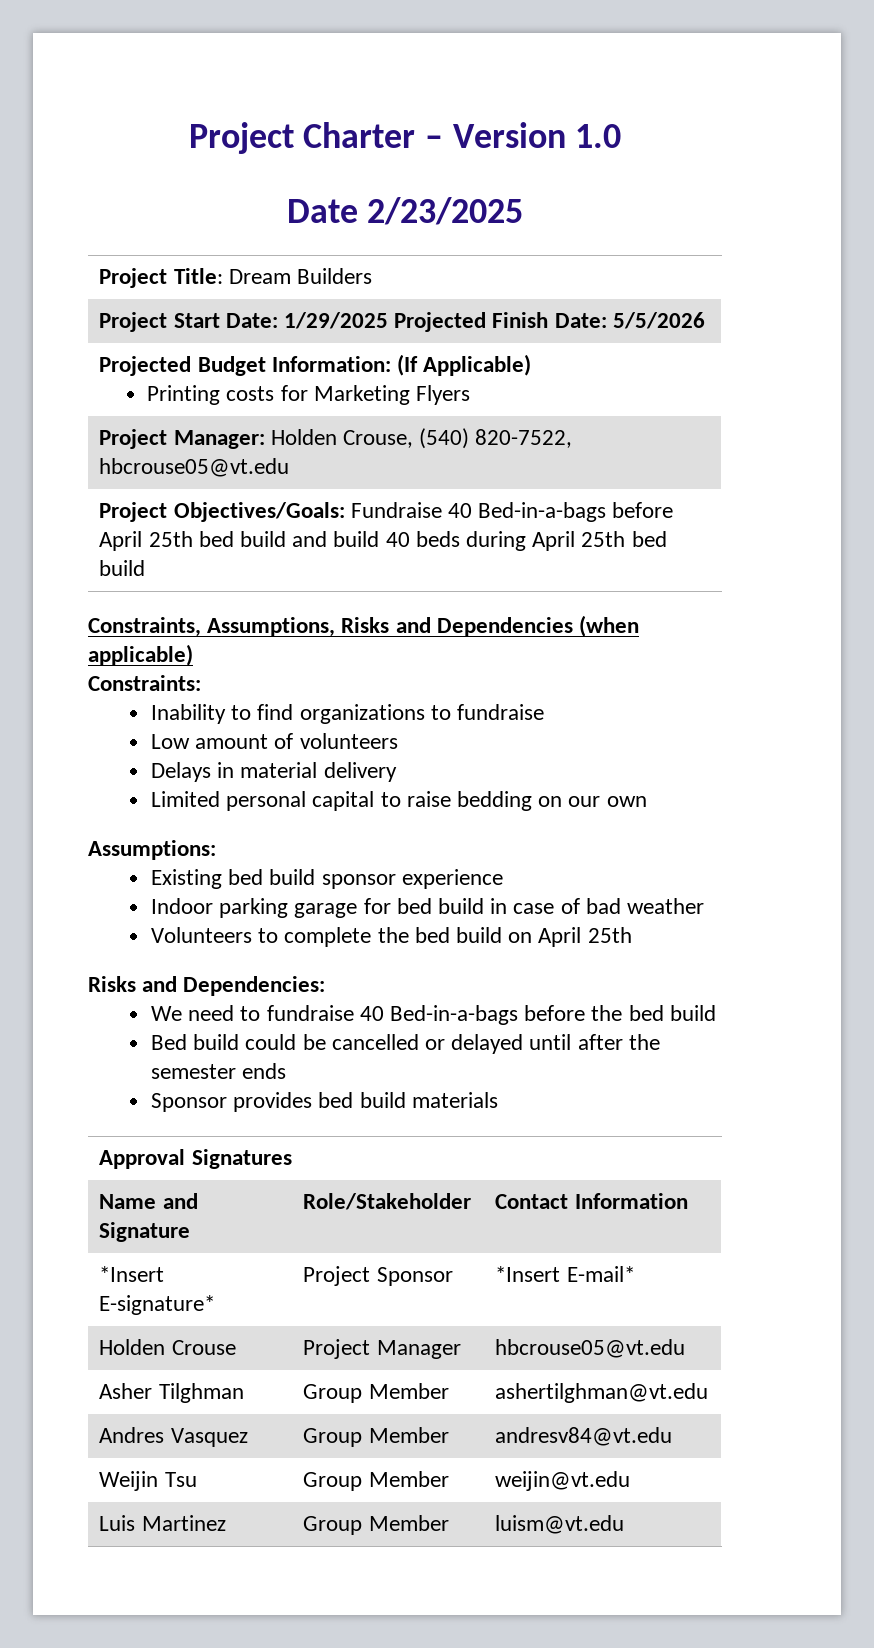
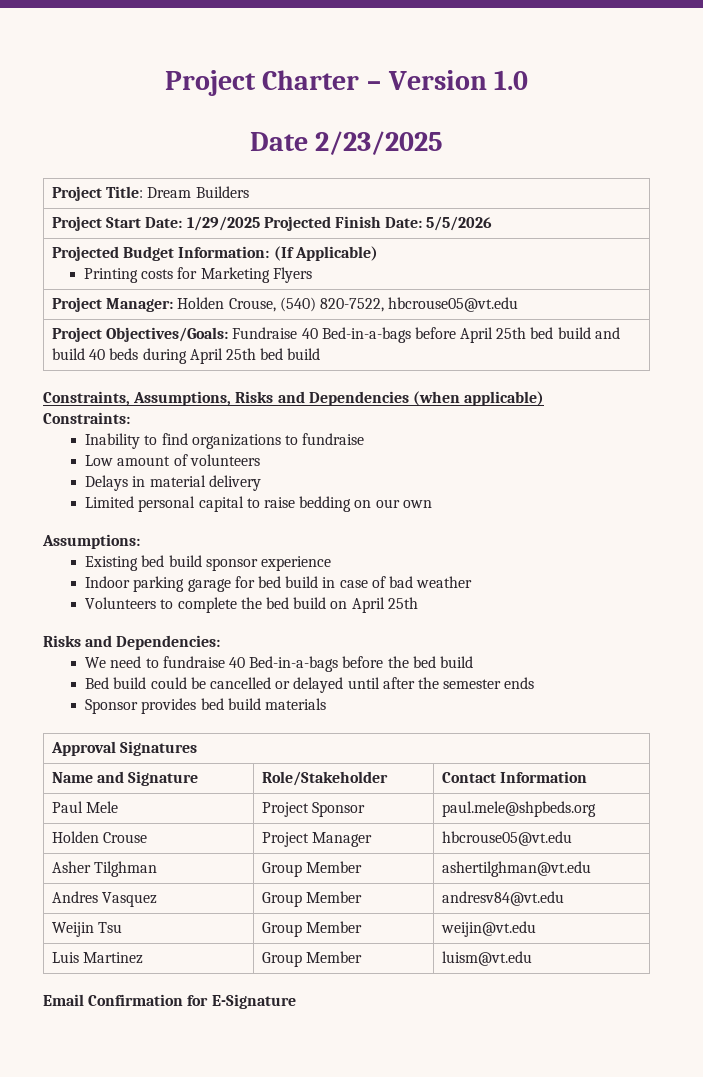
[99,1266,165,1282] [99,1295,216,1315] *Insert E-signature* -> [51,801,119,813] Paul Mele
[495,1266,635,1282] *Insert E-mail* -> [441,801,596,817] paul.mele@shpbeds.org
(625, 1524) none -> [43,994,296,1009] // Email Confirmation for E-Signature

